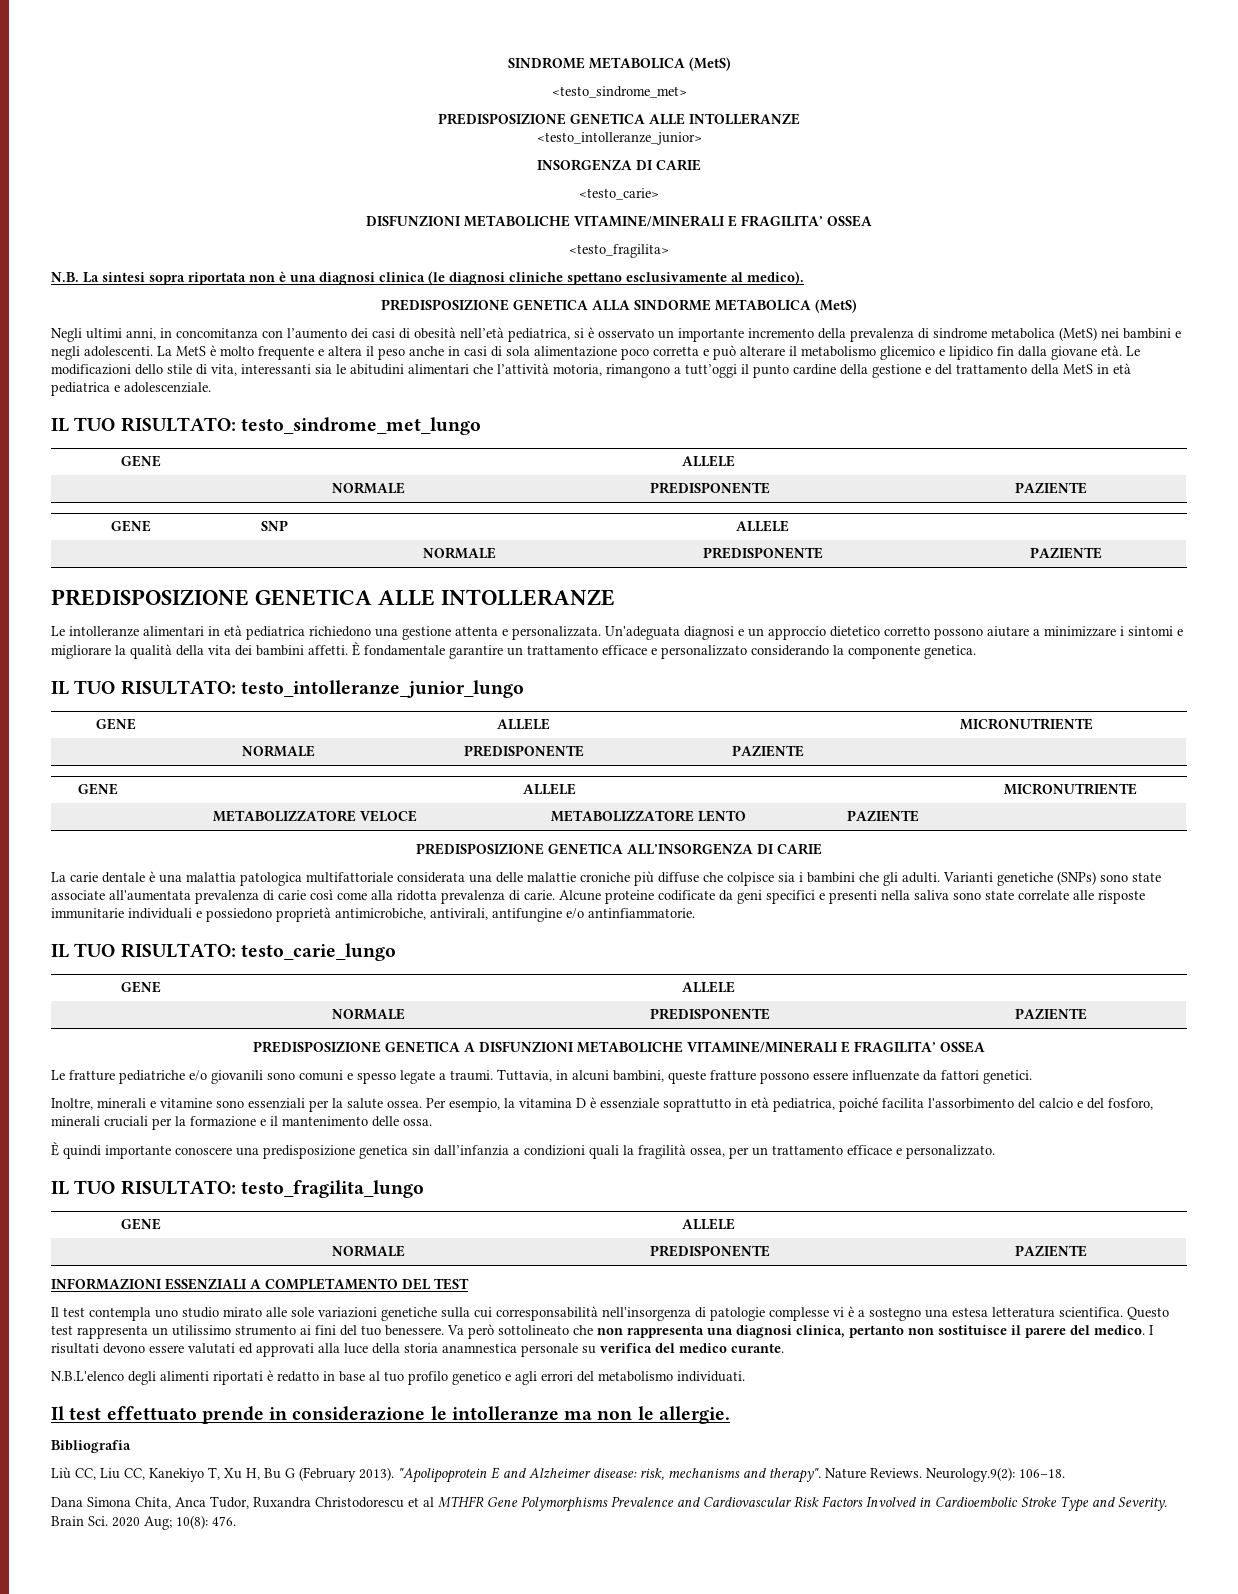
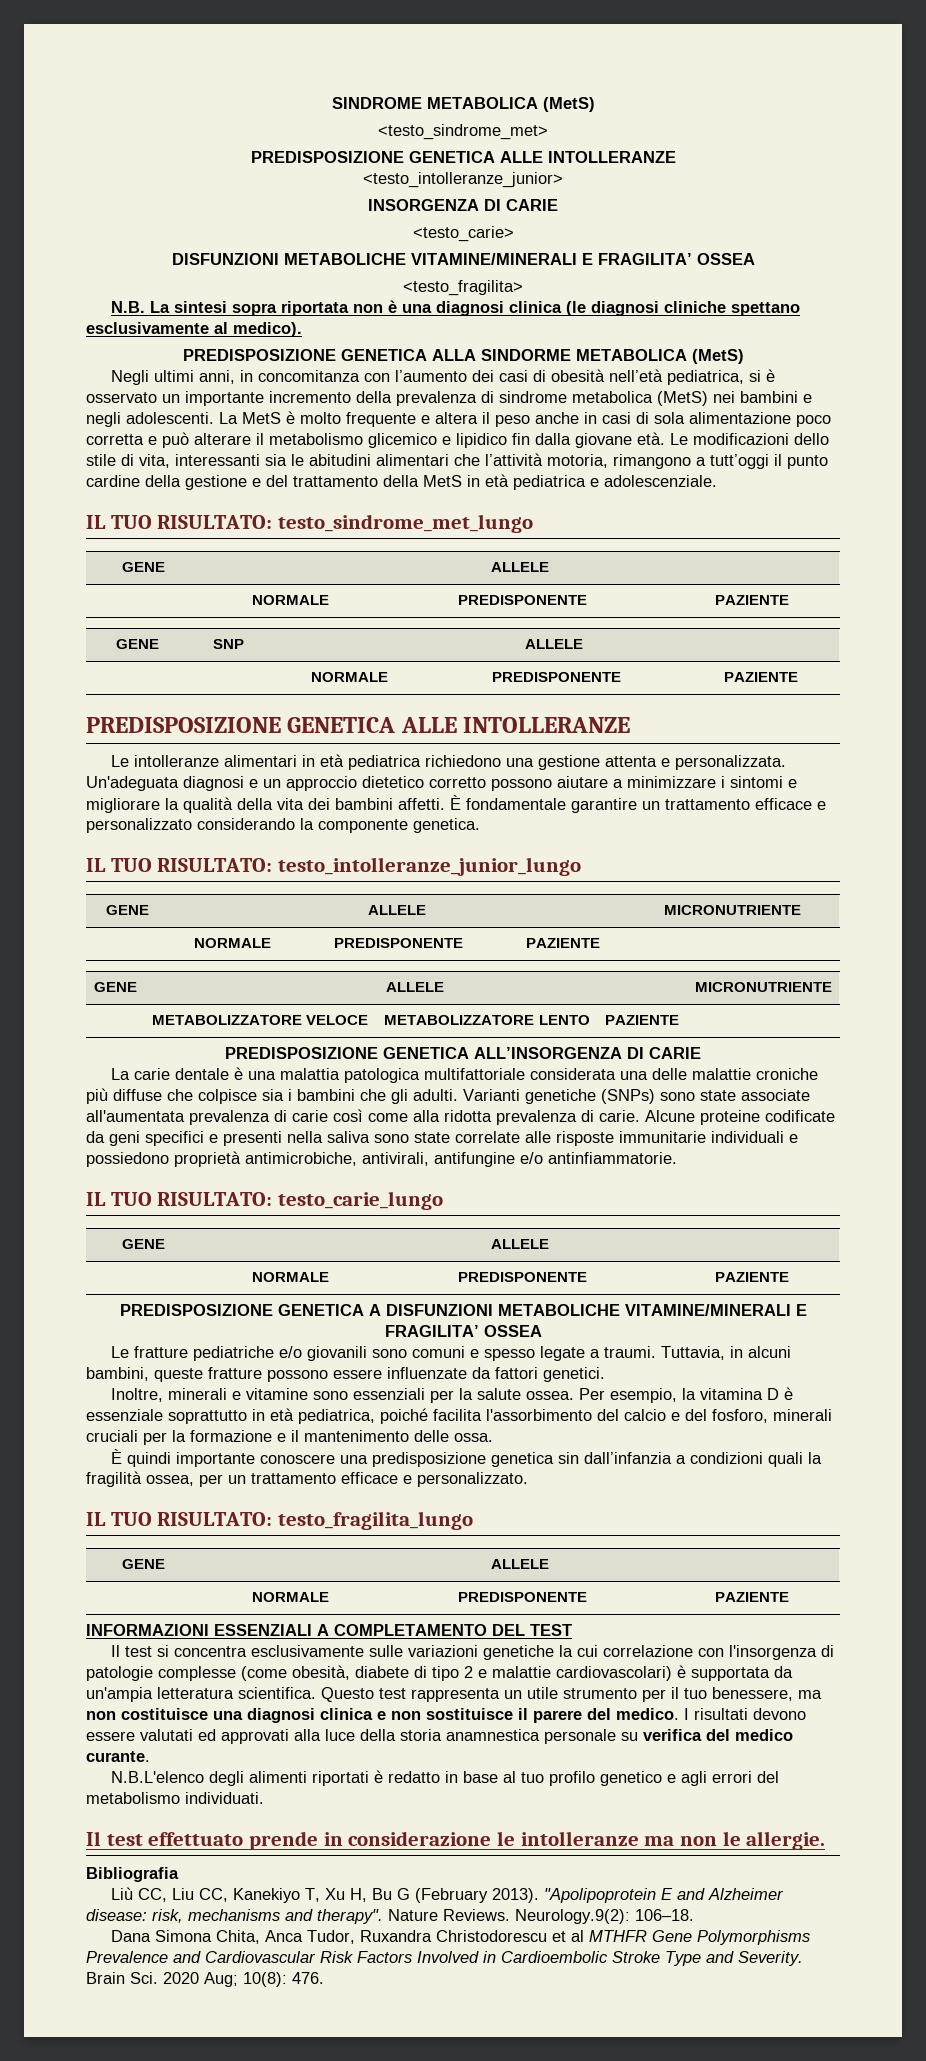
[89,1306,988,1321] contempla uno studio mirato alle sole variazioni genetiche sulla cui corresponsabilità nell'insorgenza di patologie complesse vi è a sostegno una estesa -> [157,1645,835,1660] [86,1665,793,1681] [86,1687,153,1702] si concentra esclusivamente sulle variazioni genetiche la cui correlazione con l'insorgenza di patologie complesse (come obesità, diabete di tipo 2 e malattie cardiovascolari) è supportata da un'ampia
[172,1324,904,1339] utilissimo strumento ai fini del tuo benessere. Va però sottolineato che non rappresenta una diagnosi clinica, pertanto -> [527,1687,822,1702] [86,1708,386,1723] utile strumento per il tuo benessere, ma non costituisce una diagnosi clinica e

